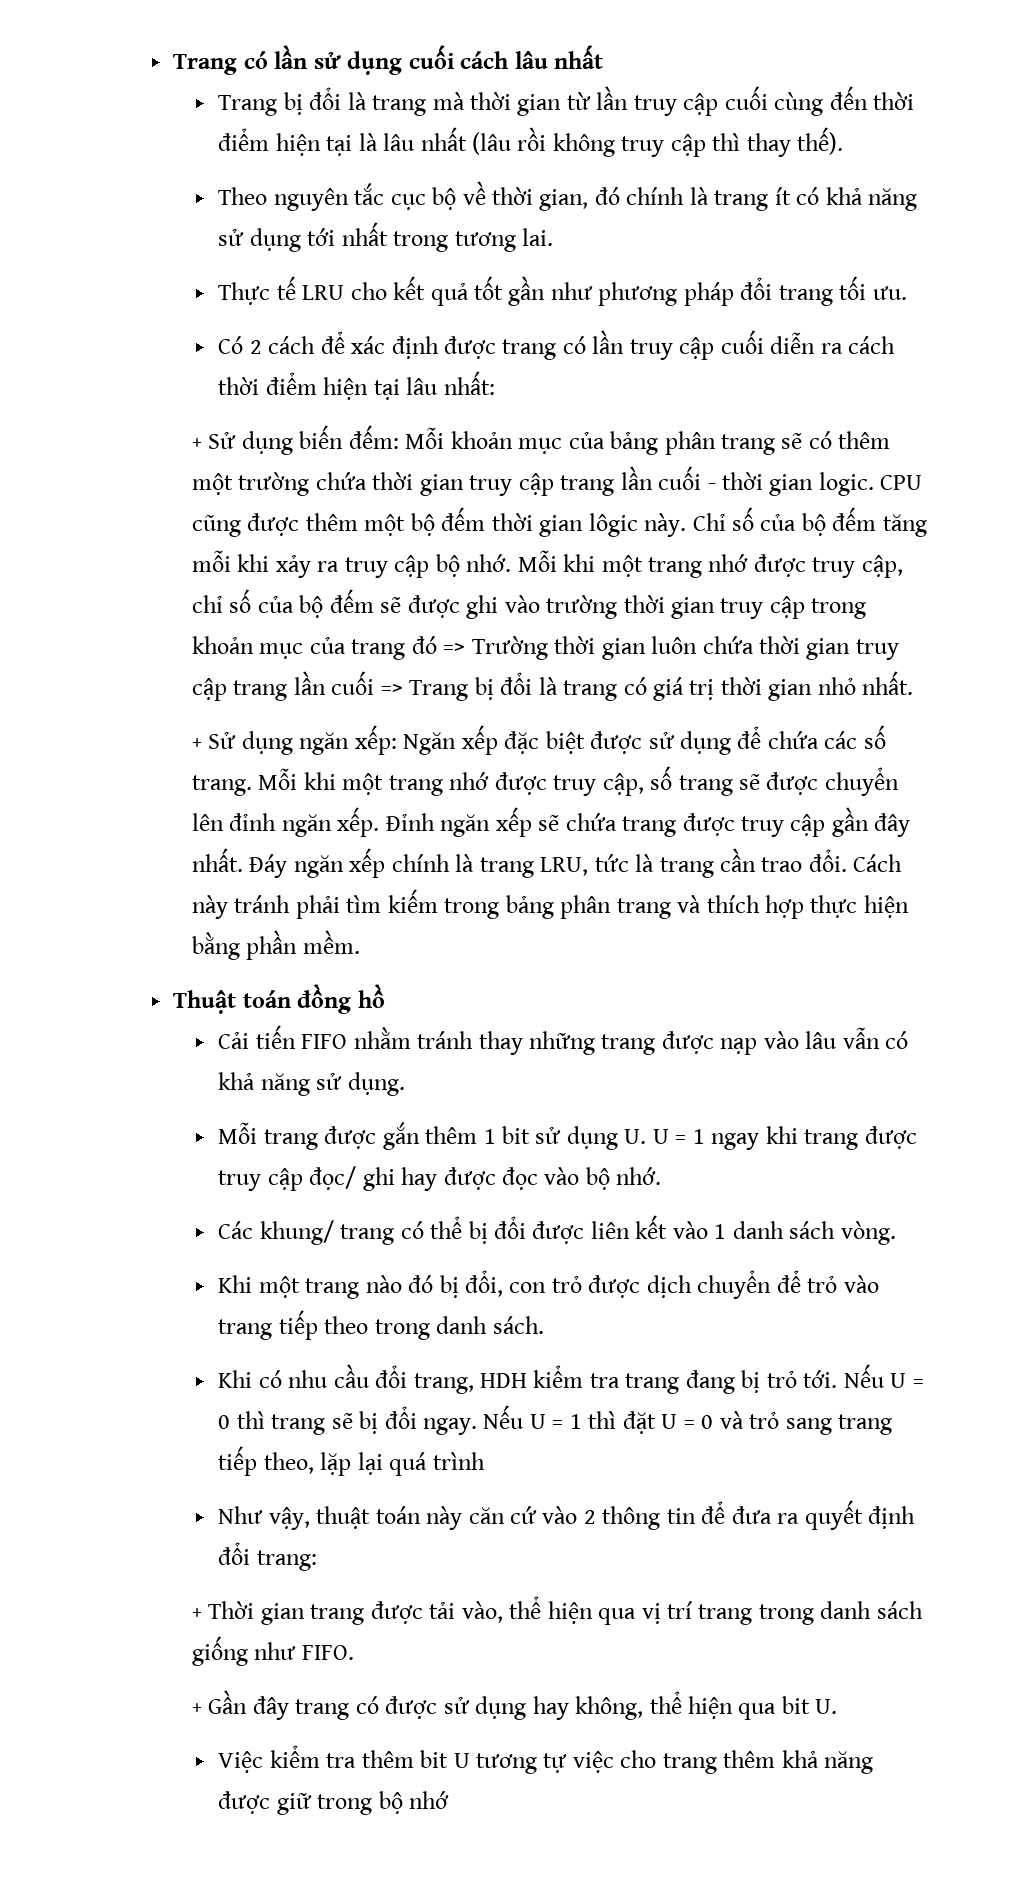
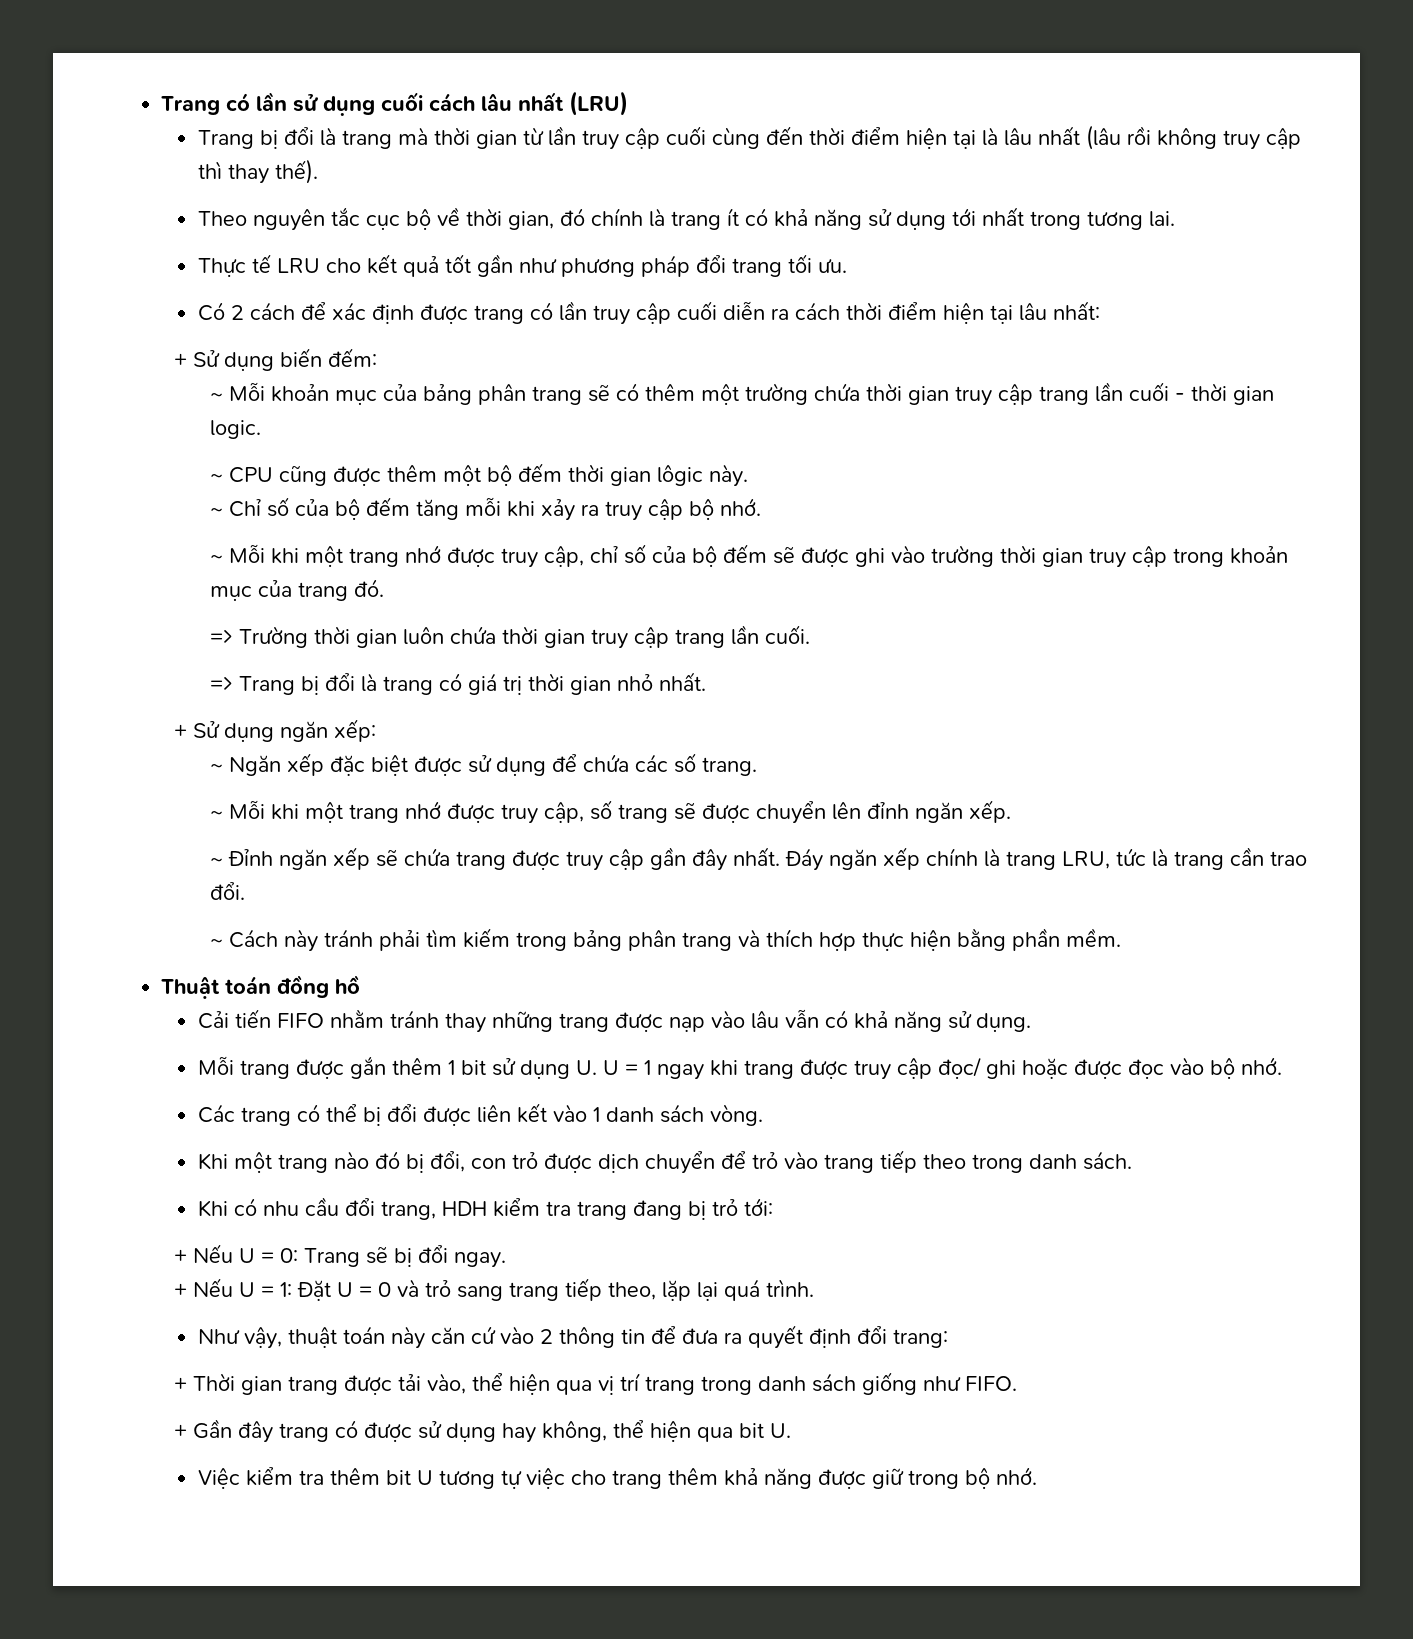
(604, 57) none -> [569,91,629,116] (LRU)
(399, 437) none -> [209,393,223,401] // ~
(874, 484) none -> [209,474,223,482] // ~
(687, 525) none -> [209,508,223,516] // ~
(512, 563) none -> [209,555,223,563] // ~
[411,636,437,654] đó -> [353,579,384,597] đó. //
[331,671,375,695] cuối -> [764,625,810,644] cuối. //
(397, 740) none -> [209,764,223,772] // ~
(252, 785) none -> [209,811,223,819] // ~
(380, 822) none -> [209,858,223,866] // ~
(847, 860) none -> [209,939,223,947] // ~
[401,1167,438,1191] hay -> [1021,1058,1068,1079] hoặc
[259,1220,334,1245] khung/ -> (235, 1113) none
[803,1364,924,1388] [218,1411,326,1435] tới. Nếu U = 0 thì trang -> [743,1198,773,1216] [173,1244,360,1267] tới: // + Nếu U = 0: Trang
[483,1405,656,1434] Nếu U = 1 thì đặt -> [173,1278,331,1301] // + Nếu U = 1: Đặt
[432,1452,485,1470] trình -> [765,1279,814,1297] trình.
[409,1791,450,1809] nhớ -> [995,1467,1037,1485] nhớ.

